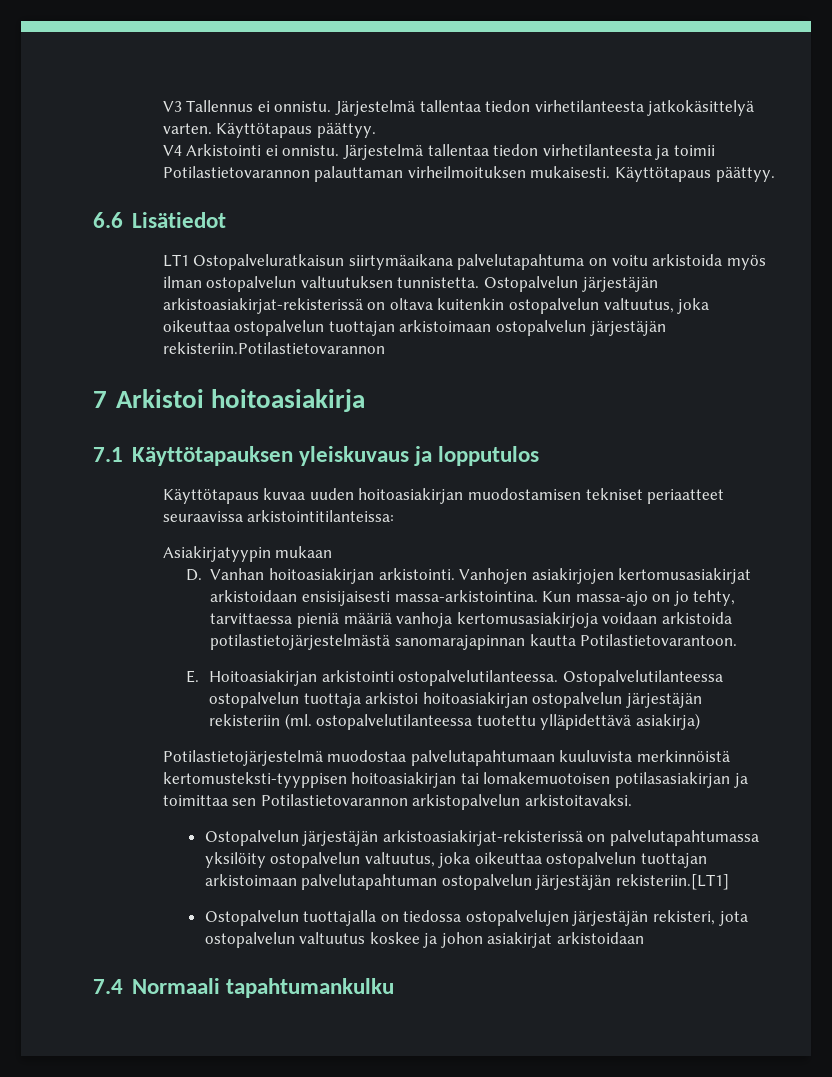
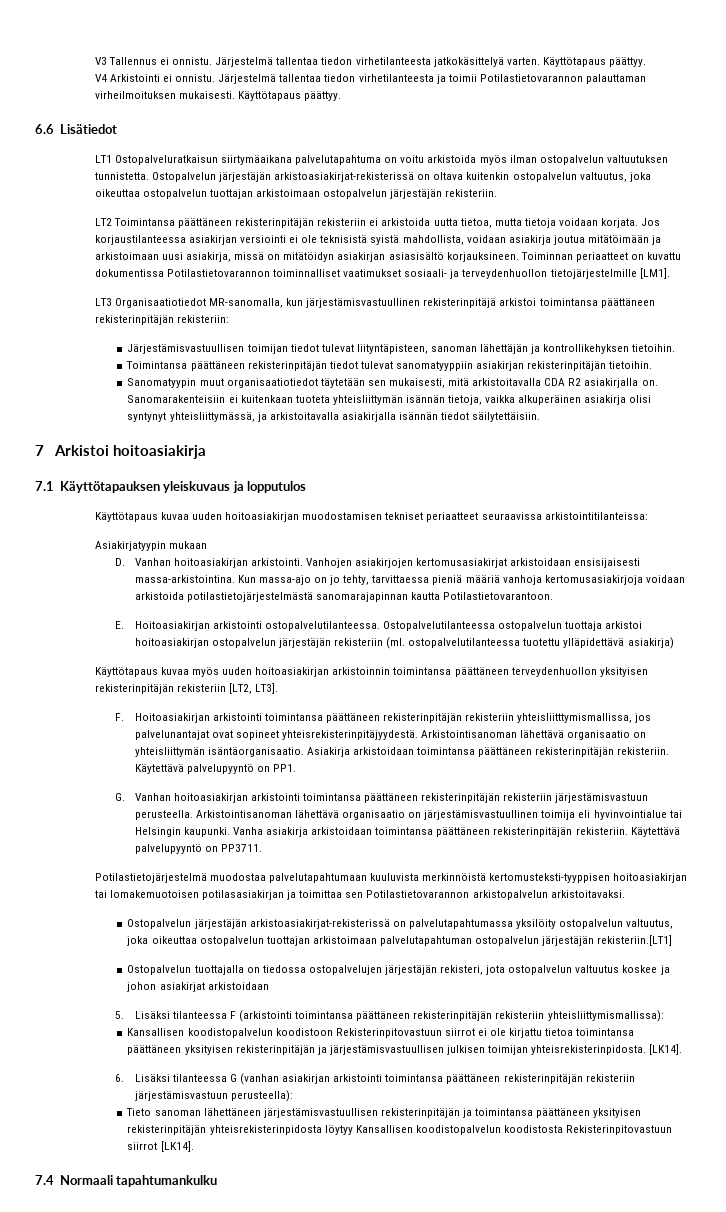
[162,342,385,354] rekisteriin.Potilastietovarannon -> [445,189,498,197] [94,218,661,228] [94,235,662,245] [94,252,682,262] [94,268,670,279] [94,298,655,308] [94,315,229,325] [127,344,676,354] [126,361,653,371] [127,378,658,388] [127,395,652,405] [127,412,541,422] rekisteriin. // LT2 Toimintansa päättäneen rekisterinpitäjän rekisteriin ei arkistoida uutta tietoa, mutta tietoja voidaan korjata. Jos korjaustilanteessa asiakirjan versiointi ei ole teknisistä syistä mahdollista, voidaan asiakirja joutua mitätöimään ja arkistoimaan uusi asiakirja, missä on mitätöidyn asiakirjan asiasisältö korjauksineen. Toiminnan periaatteet on kuvattu dokumentissa Potilastietovarannon toiminnalliset vaatimukset sosiaali- ja terveydenhuollon tietojärjestelmille [LM1]. // LT3 Organisaatiotiedot MR-sanomalla, kun järjestämisvastuullinen rekisterinpitäjä arkistoi toimintansa päättäneen rekisterinpitäjän rekisteriin: // Järjestämisvastuullisen toimijan tiedot tulevat liityntäpisteen, sanoman lähettäjän ja kontrollikehyksen tietoihin. // Toimintansa päättäneen rekisterinpitäjän tiedot tulevat sanomatyyppiin asiakirjan rekisterinpitäjän tietoihin. // Sanomatyypin muut organisaatiotiedot täytetään sen mukaisesti, mitä arkistoitavalla CDA R2 asiakirjalla on. Sanomarakenteisiin ei kuitenkaan tuoteta yhteisliittymän isännän tietoja, vaikka alkuperäinen asiakirja olisi syntynyt yhteisliittymässä, ja arkistoitavalla asiakirjalla isännän tiedot säilytettäisiin.
(700, 721) none -> [94,667,648,677] [94,683,279,694] [114,713,652,723] [134,730,647,740] [134,747,670,757] [134,764,297,774] [114,793,649,803] [134,810,682,820] [134,827,680,837] [134,844,262,854] // Käyttötapaus kuvaa myös uuden hoitoasiakirjan arkistoinnin toimintansa päättäneen terveydenhuollon yksityisen rekisterinpitäjän rekisteriin [LT2, LT3]. // F. Hoitoasiakirjan arkistointi toimintansa päättäneen rekisterinpitäjän rekisteriin yhteisliitttymismallissa, jos palvelunantajat ovat sopineet yhteisrekisterinpitäjyydestä. Arkistointisanoman lähettävä organisaatio on yhteisliittymän isäntäorganisaatio. Asiakirja arkistoidaan toimintansa päättäneen rekisterinpitäjän rekisteriin. Käytettävä palvelupyyntö on PP1. // G. Vanhan hoitoasiakirjan arkistointi toimintansa päättäneen rekisterinpitäjän rekisteriin järjestämisvastuun perusteella. Arkistointisanoman lähettävä organisaatio on järjestämisvastuullinen toimija eli hyvinvointialue tai Helsingin kaupunki. Vanha asiakirja arkistoidaan toimintansa päättäneen rekisterinpitäjän rekisteriin. Käytettävä palvelupyyntö on PP3711.
(645, 938) none -> [114,1010,664,1022] [127,1028,635,1038] [127,1044,683,1055] [114,1073,635,1085] [134,1090,293,1102] [126,1108,642,1118] [127,1125,673,1135] [127,1141,194,1152] // 5. Lisäksi tilanteessa F (arkistointi toimintansa päättäneen rekisterinpitäjän rekisteriin yhteisliittymismallissa): // Kansallisen koodistopalvelun koodistoon Rekisterinpitovastuun siirrot ei ole kirjattu tietoa toimintansa päättäneen yksityisen rekisterinpitäjän ja järjestämisvastuullisen julkisen toimijan yhteisrekisterinpidosta. [LK14]. // 6. Lisäksi tilanteessa G (vanhan asiakirjan arkistointi toimintansa päättäneen rekisterinpitäjän rekisteriin järjestämisvastuun perusteella): // Tieto sanoman lähettäneen järjestämisvastuullisen rekisterinpitäjän ja toimintansa päättäneen yksityisen rekisterinpitäjän yhteisrekisterinpidosta löytyy Kansallisen koodistopalvelun koodistosta Rekisterinpitovastuun siirrot [LK14].

